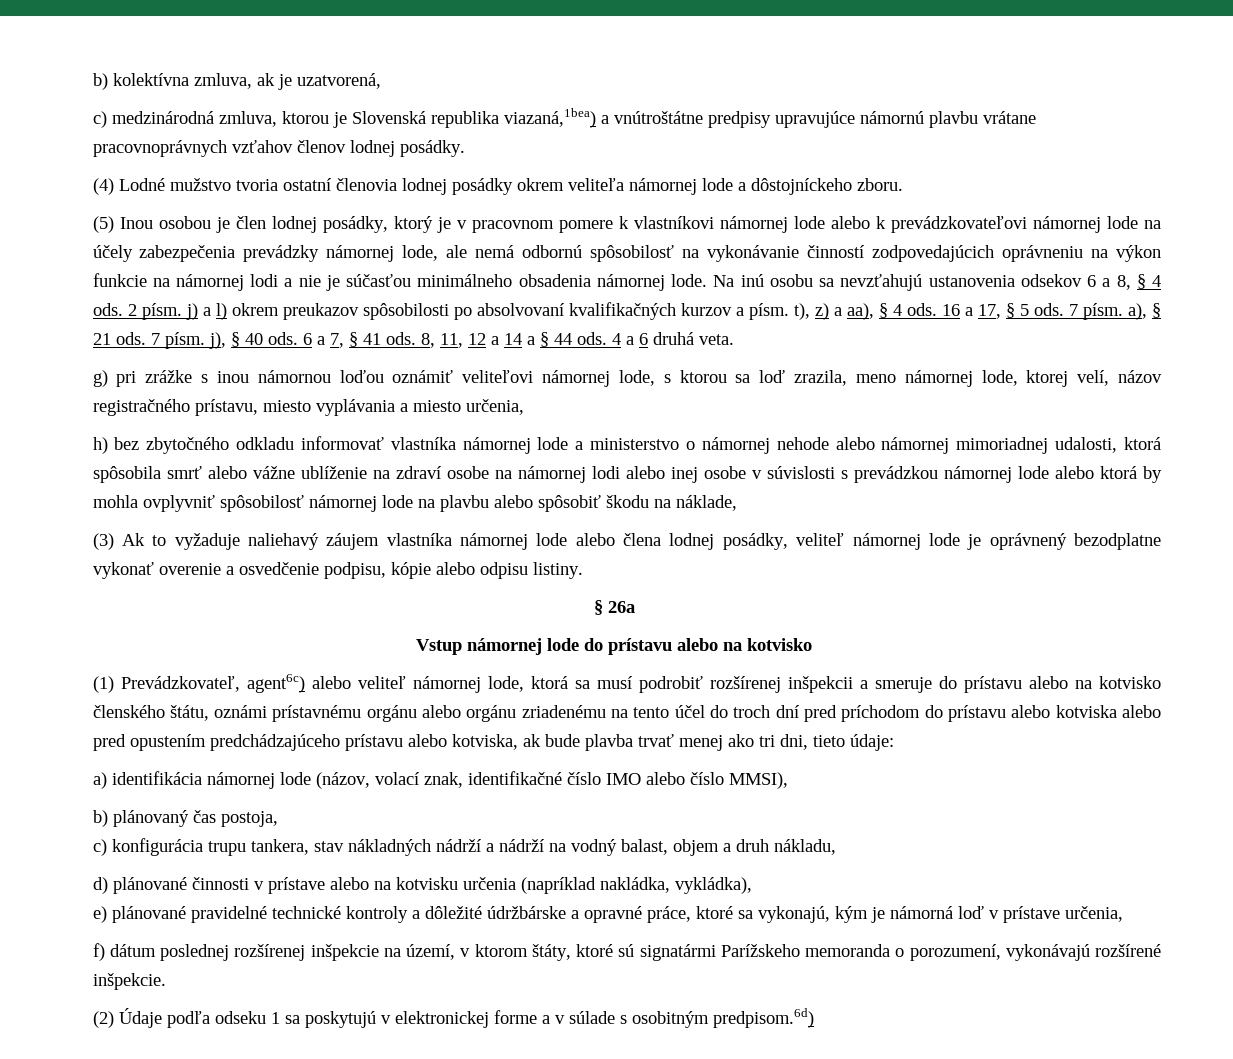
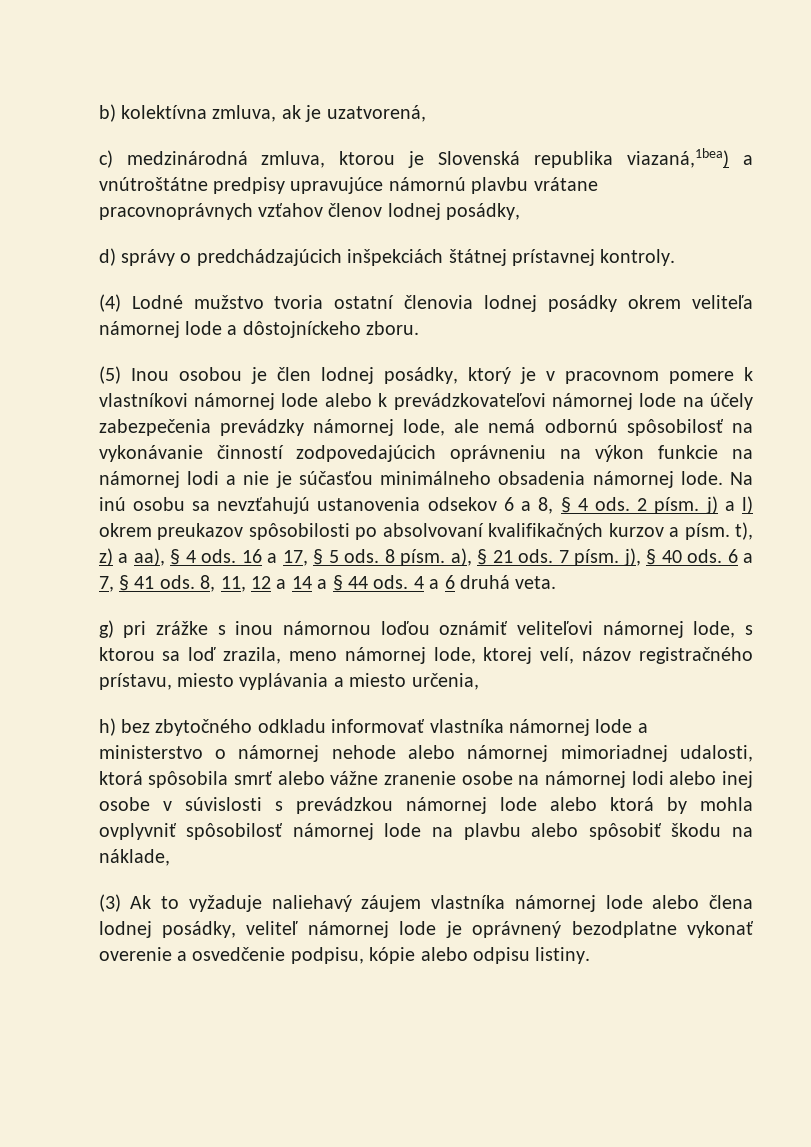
[399,140,465,157] posádky. -> [446,203,521,220] [98,248,676,266] posádky, // d) správy o predchádzajúcich inšpekciách štátnej prístavnej kontroly.
[1068,304,1078,316] 7 -> [384,549,395,563] 8
[300,466,441,479] ublíženie na zdraví -> [383,771,456,785] zranenie
[593,600,635,615] [416,638,812,655] [92,674,1161,693] [92,705,1161,722] [92,734,894,751] [92,771,788,789] [92,810,278,827] [92,838,836,856] [92,877,752,894] [92,906,1123,923] [92,943,1162,961] [92,973,166,990] [92,1008,814,1028] // § 26a // Vstup námornej lode do prístavu alebo na kotvisko // (1) Prevádzkovateľ, agent6c) alebo veliteľ námornej lode, ktorá sa musí podrobiť rozšírenej inšpekcii a smeruje do prístavu alebo na kotvisko členského štátu, oznámi prístavnému orgánu alebo orgánu zriadenému na tento účel do troch dní pred príchodom do prístavu alebo kotviska alebo pred opustením predchádzajúceho prístavu alebo kotviska, ak bude plavba trvať menej ako tri dni, tieto údaje: // a) identifikácia námornej lode (názov, volací znak, identifikačné číslo IMO alebo číslo MMSI), // b) plánovaný čas postoja, // c) konfigurácia trupu tankera, stav nákladných nádrží a nádrží na vodný balast, objem a druh nákladu, // d) plánované činnosti v prístave alebo na kotvisku určenia (napríklad nakládka, vykládka), // e) plánované pravidelné technické kontroly a dôležité údržbárske a opravné práce, ktoré sa vykonajú, kým je námorná loď v prístave určenia, // f) dátum poslednej rozšírenej inšpekcie na území, v ktorom štáty, ktoré sú signatármi Parížskeho memoranda o porozumení, vykonávajú rozšírené inšpekcie. // (2) Údaje podľa odseku 1 sa poskytujú v elektronickej forme a v súlade s osobitným predpisom.6d) -> (591, 955) none

